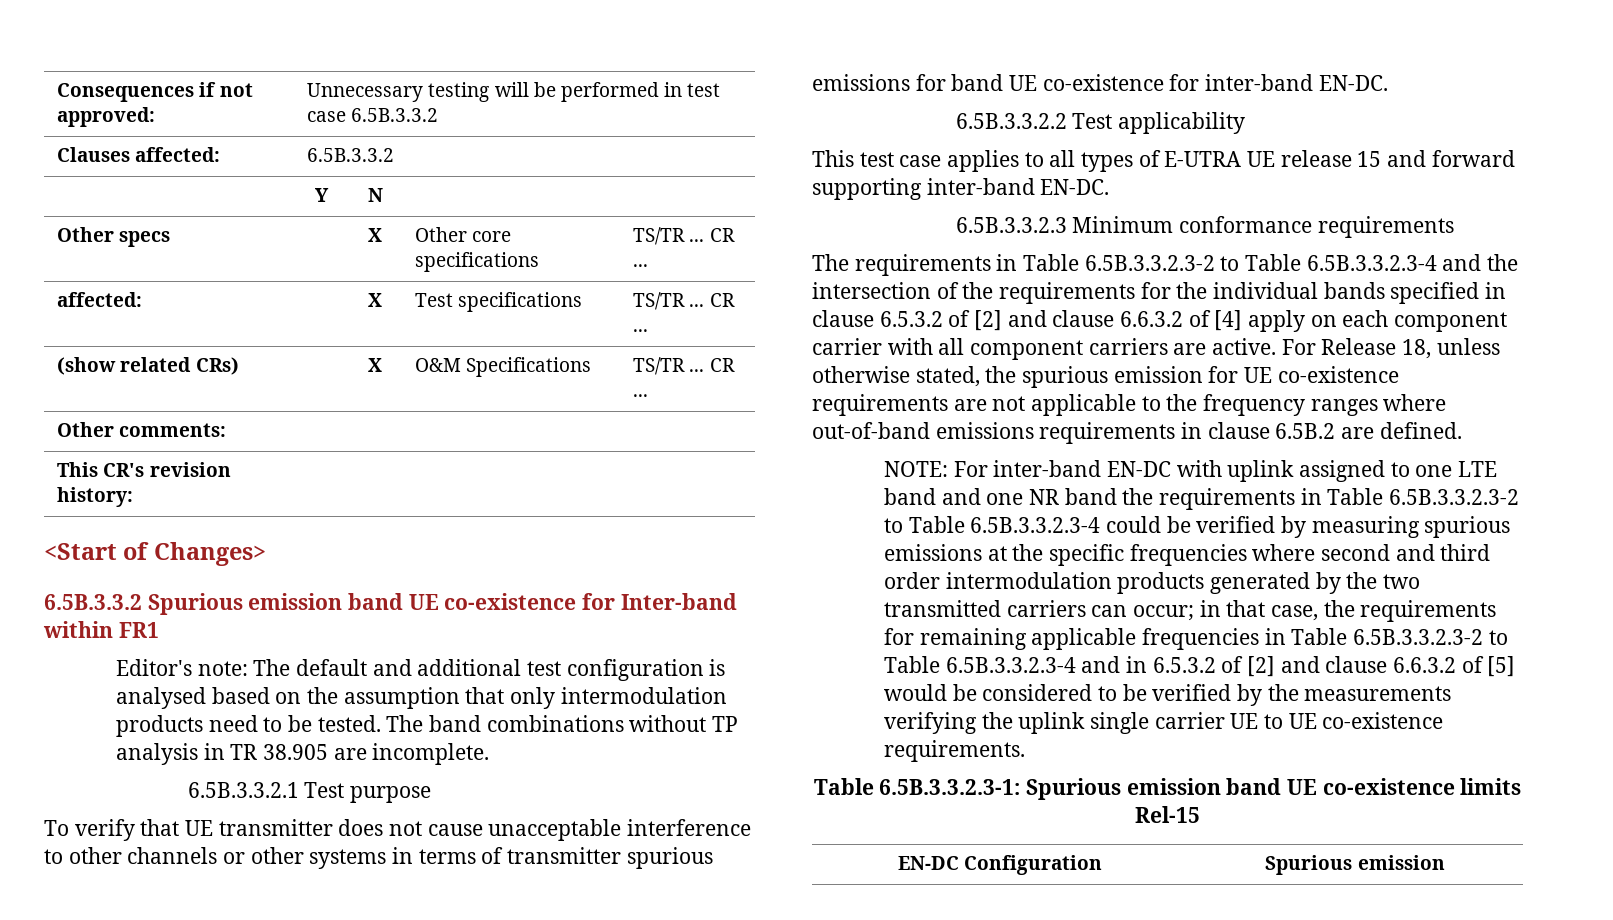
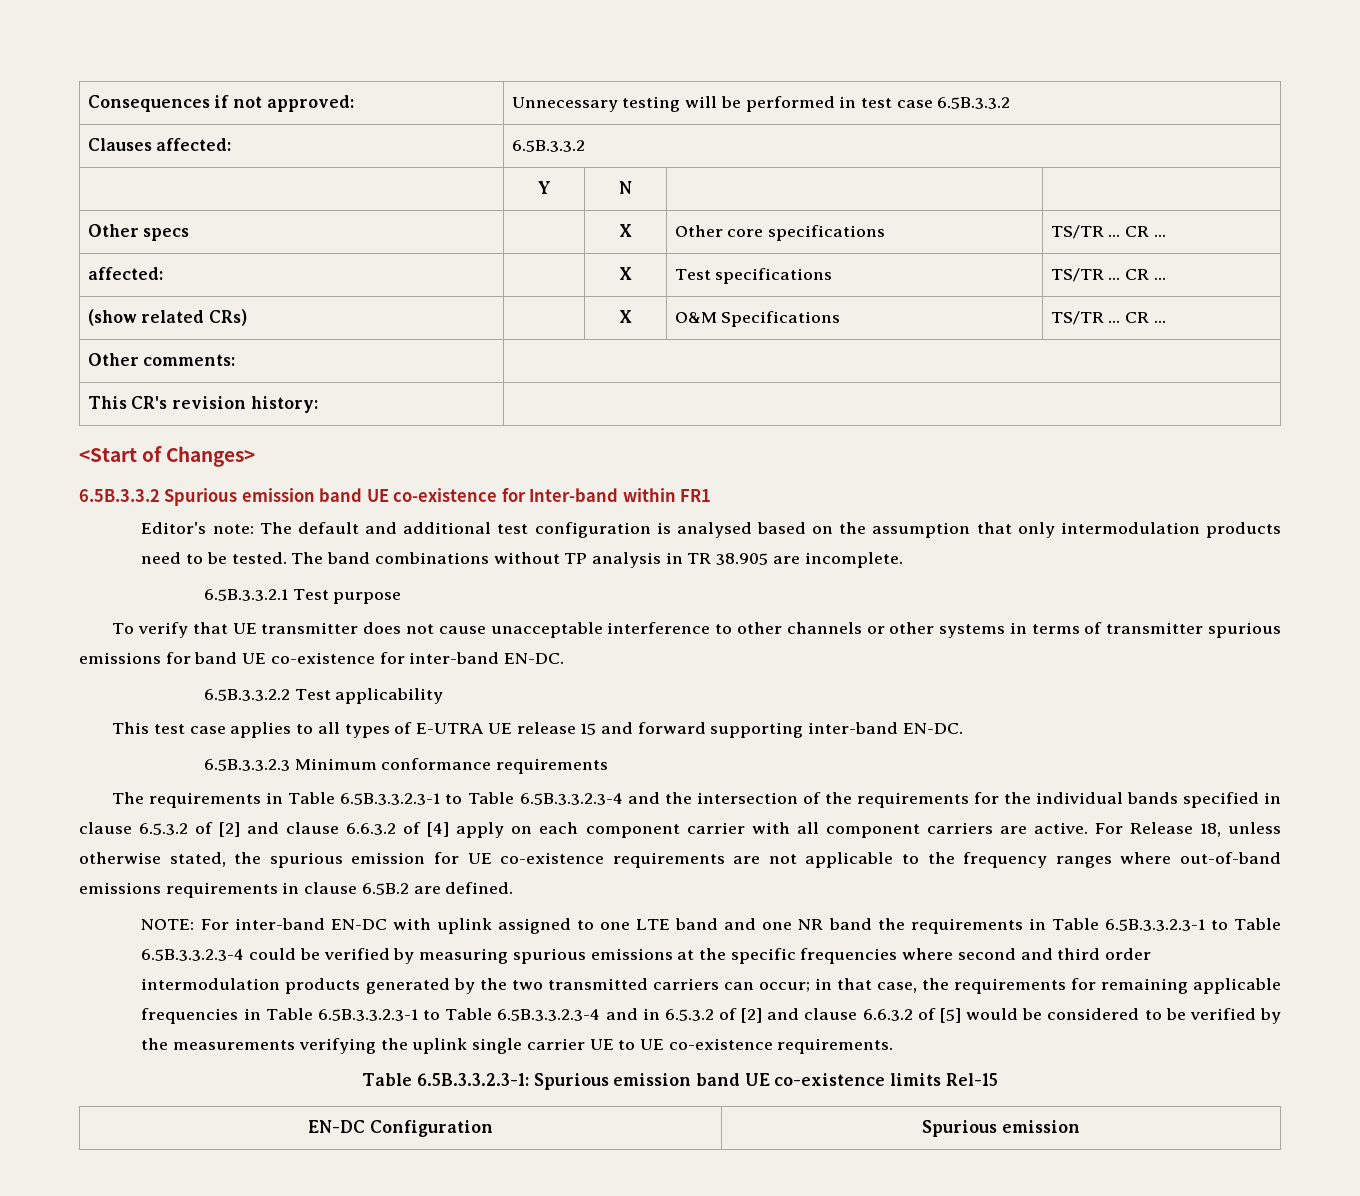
[1084,255,1215,271] 6.5B.3.3.2.3-2 -> [340,793,441,805] 6.5B.3.3.2.3-1
[1388,489,1519,505] 6.5B.3.3.2.3-2 -> [1104,919,1205,931] 6.5B.3.3.2.3-1
[1352,629,1483,645] 6.5B.3.3.2.3-2 -> [317,1009,418,1021] 6.5B.3.3.2.3-1

